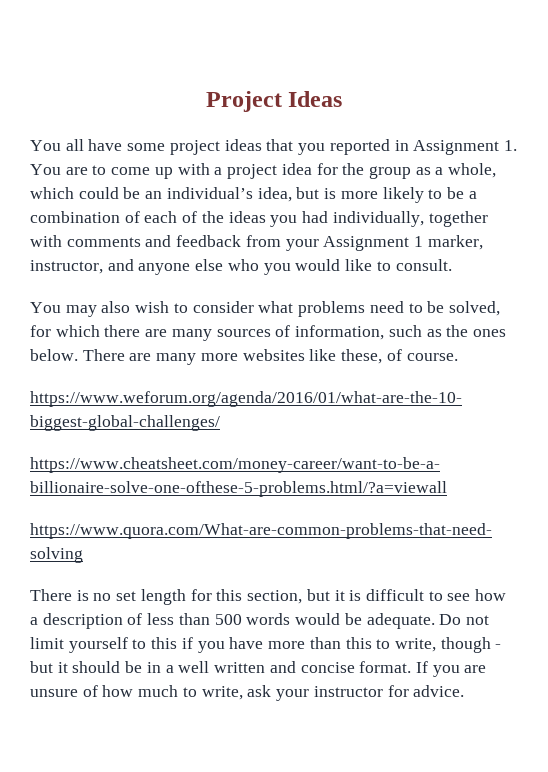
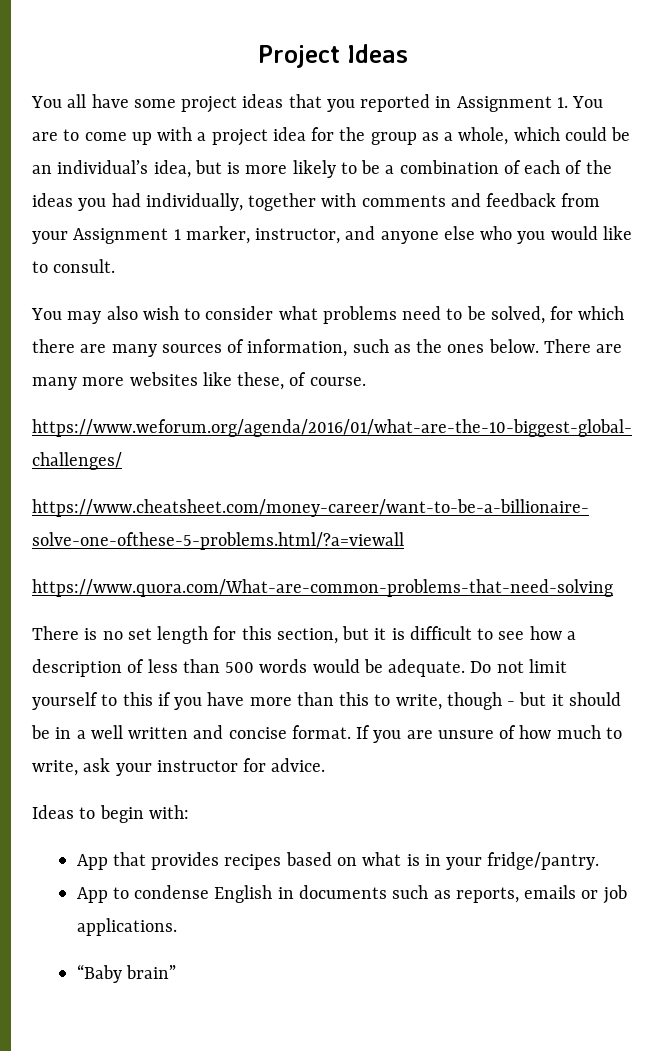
(465, 691) none -> [32,805,189,823] [76,852,600,870] [76,885,627,904] [76,918,177,936] [76,964,176,983] // Ideas to begin with: // App that provides recipes based on what is in your fridge/pantry. // App to condense English in documents such as reports, emails or job applications. // “Baby brain”

